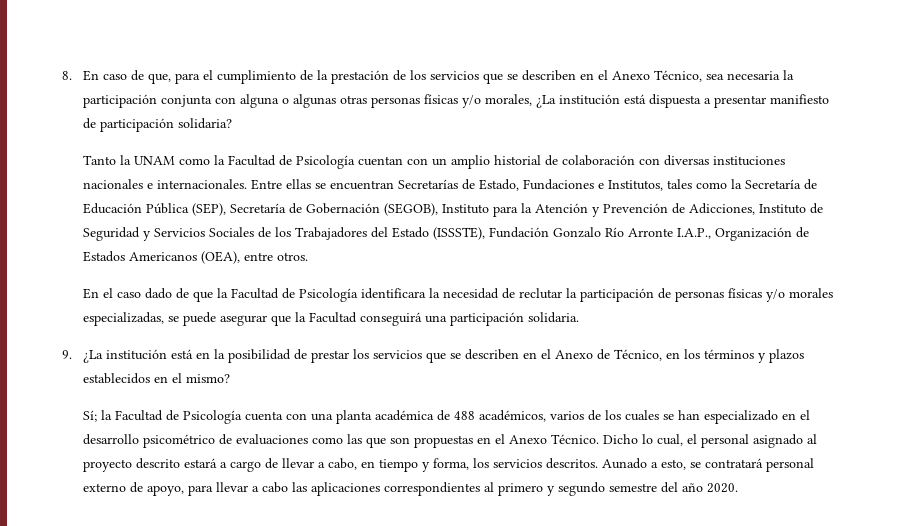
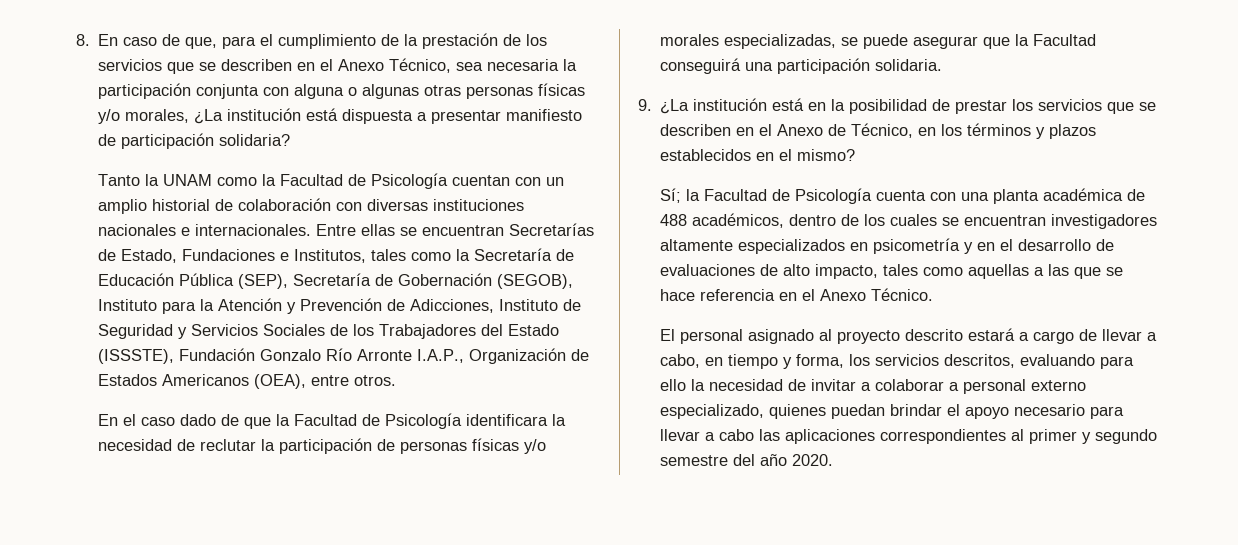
[549,411,584,420] varios -> [789,214,837,226] dentro
[677,410,778,424] han especializado -> [964,214,1158,229] [660,238,974,254] encuentran investigadores altamente especializados en psicometría y
[142,434,215,448] psicométrico -> (1092, 245) none
[311,434,473,448] como las que son propuestas -> [760,264,1124,279] [660,289,776,301] de alto impacto, tales como aquellas a las que se hace referencia
[602,434,697,446] Dicho lo cual, el -> [660,329,676,341] // El
[545,458,814,472] [82,482,184,496] descritos. Aunado a esto, se contratará personal externo de apoyo, -> [944,354,1135,369] [660,379,1087,394] [660,404,1086,419] descritos, evaluando para ello la necesidad de invitar a colaborar a personal externo especializado, quienes puedan brindar el apoyo necesario
[497,483,543,496] primero -> [1029,429,1078,444] primer

